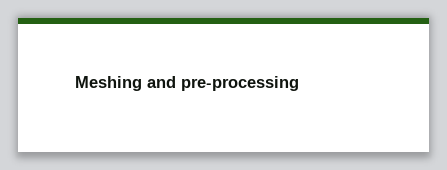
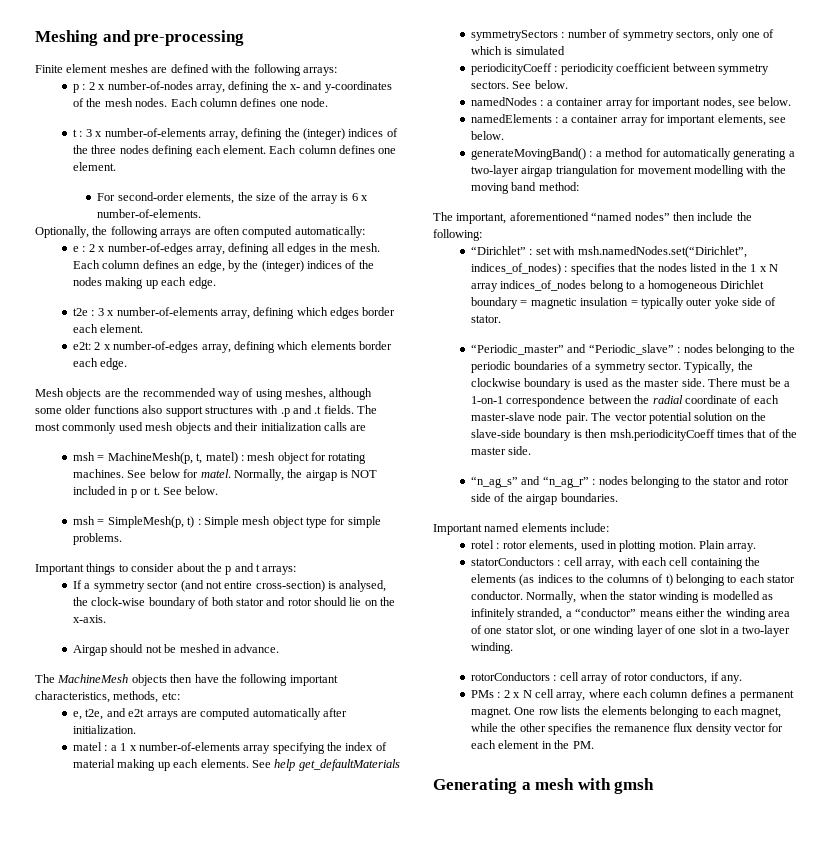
(299, 83) none -> [35,64,337,76] [73,81,392,93] [73,98,329,107] [73,128,398,140] [73,145,397,157] [73,162,117,171] [97,192,369,204] [97,209,202,218] [35,226,365,238] [73,243,381,255] [73,260,374,272] [73,277,216,289] [73,307,396,319] [73,324,144,333] [73,341,393,353] [73,358,128,370] [35,388,373,400] [35,405,378,417] [35,422,367,434] [73,452,367,464] [73,469,378,481] [73,486,219,498] [73,516,381,528] [73,533,123,545] [35,563,297,575] [73,580,387,592] [73,597,396,609] [73,615,107,623] [73,644,280,656] [35,674,338,686] [35,691,180,703] [73,708,348,720] [73,725,137,734] [73,742,387,754] [73,759,400,771] [471,29,775,41] [471,46,565,55] [471,63,769,75] [471,80,568,89] [471,97,792,109] [471,114,787,126] [471,131,505,140] [471,148,795,160] [471,165,786,177] [471,182,579,194] [433,212,752,224] [433,229,482,241] [471,246,747,258] [471,263,779,275] [471,280,765,292] [471,297,777,309] [471,315,502,323] [471,344,795,356] [471,361,753,373] [471,378,791,390] [471,395,779,407] [471,412,767,424] [471,429,798,441] [471,446,532,455] [471,476,789,488] [471,493,618,505] [433,523,610,535] [471,540,757,552] [471,557,761,569] [471,574,796,586] [471,591,774,603] [471,608,791,620] [471,625,790,637] [471,642,514,654] [471,672,743,684] [471,689,794,701] [471,706,782,718] [471,723,784,735] [471,740,594,749] [433,778,655,794] // Finite element meshes are defined with the following arrays: // p : 2 x number-of-nodes array, defining the x- and y-coordinates of the mesh nodes. Each column defines one node. // t : 3 x number-of-elements array, defining the (integer) indices of the three nodes defining each element. Each column defines one element. // For second-order elements, the size of the array is 6 x number-of-elements. // Optionally, the following arrays are often computed automatically: // e : 2 x number-of-edges array, defining all edges in the mesh. Each column defines an edge, by the (integer) indices of the nodes making up each edge. // t2e : 3 x number-of-elements array, defining which edges border each element. // e2t: 2 x number-of-edges array, defining which elements border each edge. // Mesh objects are the recommended way of using meshes, although some older functions also support structures with .p and .t fields. The most commonly used mesh objects and their initialization calls are // msh = MachineMesh(p, t, matel) : mesh object for rotating machines. See below for matel. Normally, the airgap is NOT included in p or t. See below. // msh = SimpleMesh(p, t) : Simple mesh object type for simple problems. // Important things to consider about the p and t arrays: // If a symmetry sector (and not entire cross-section) is analysed, the clock-wise boundary of both stator and rotor should lie on the x-axis. // Airgap should not be meshed in advance. // The MachineMesh objects then have the following important characteristics, methods, etc: // e, t2e, and e2t arrays are computed automatically after initialization. // matel : a 1 x number-of-elements array specifying the index of material making up each elements. See help get_defaultMaterials // symmetrySectors : number of symmetry sectors, only one of which is simulated // periodicityCoeff : periodicity coefficient between symmetry sectors. See below. // namedNodes : a container array for important nodes, see below. // namedElements : a container array for important elements, see below. // generateMovingBand() : a method for automatically generating a two-layer airgap triangulation for movement modelling with the moving band method: // The important, aforementioned “named nodes” then include the following: // “Dirichlet” : set with msh.namedNodes.set(“Dirichlet”, indices_of_nodes) : specifies that the nodes listed in the 1 x N array indices_of_nodes belong to a homogeneous Dirichlet boundary = magnetic insulation = typically outer yoke side of stator. // “Periodic_master” and “Periodic_slave” : nodes belonging to the periodic boundaries of a symmetry sector. Typically, the clockwise boundary is used as the master side. There must be a 1-on-1 correspondence between the radial coordinate of each master-slave node pair. The vector potential solution on the slave-side boundary is then msh.periodicityCoeff times that of the master side. // “n_ag_s” and “n_ag_r” : nodes belonging to the stator and rotor side of the airgap boundaries. // Important named elements include: // rotel : rotor elements, used in plotting motion. Plain array. // statorConductors : cell array, with each cell containing the elements (as indices to the columns of t) belonging to each stator conductor. Normally, when the stator winding is modelled as infinitely stranded, a “conductor” means either the winding area of one stator slot, or one winding layer of one slot in a two-layer winding. // rotorConductors : cell array of rotor conductors, if any. // PMs : 2 x N cell array, where each column defines a permanent magnet. One row lists the elements belonging to each magnet, while the other specifies the remanence flux density vector for each element in the PM. // Generating a mesh with gmsh

